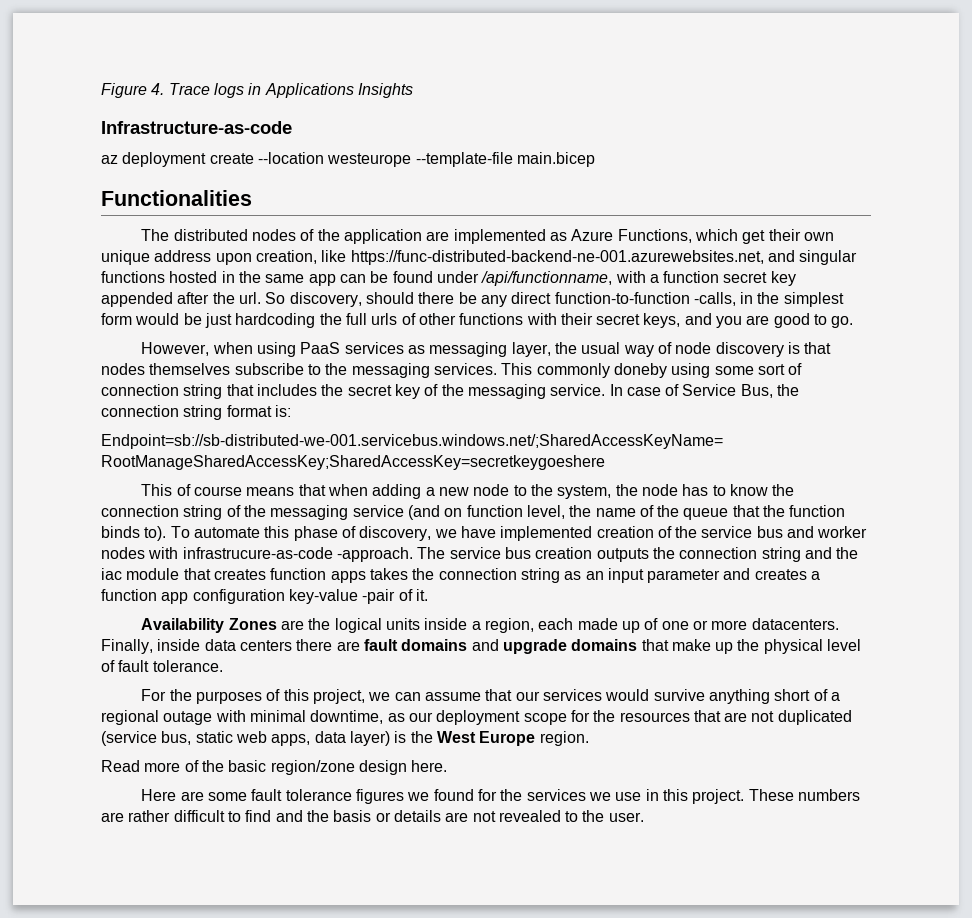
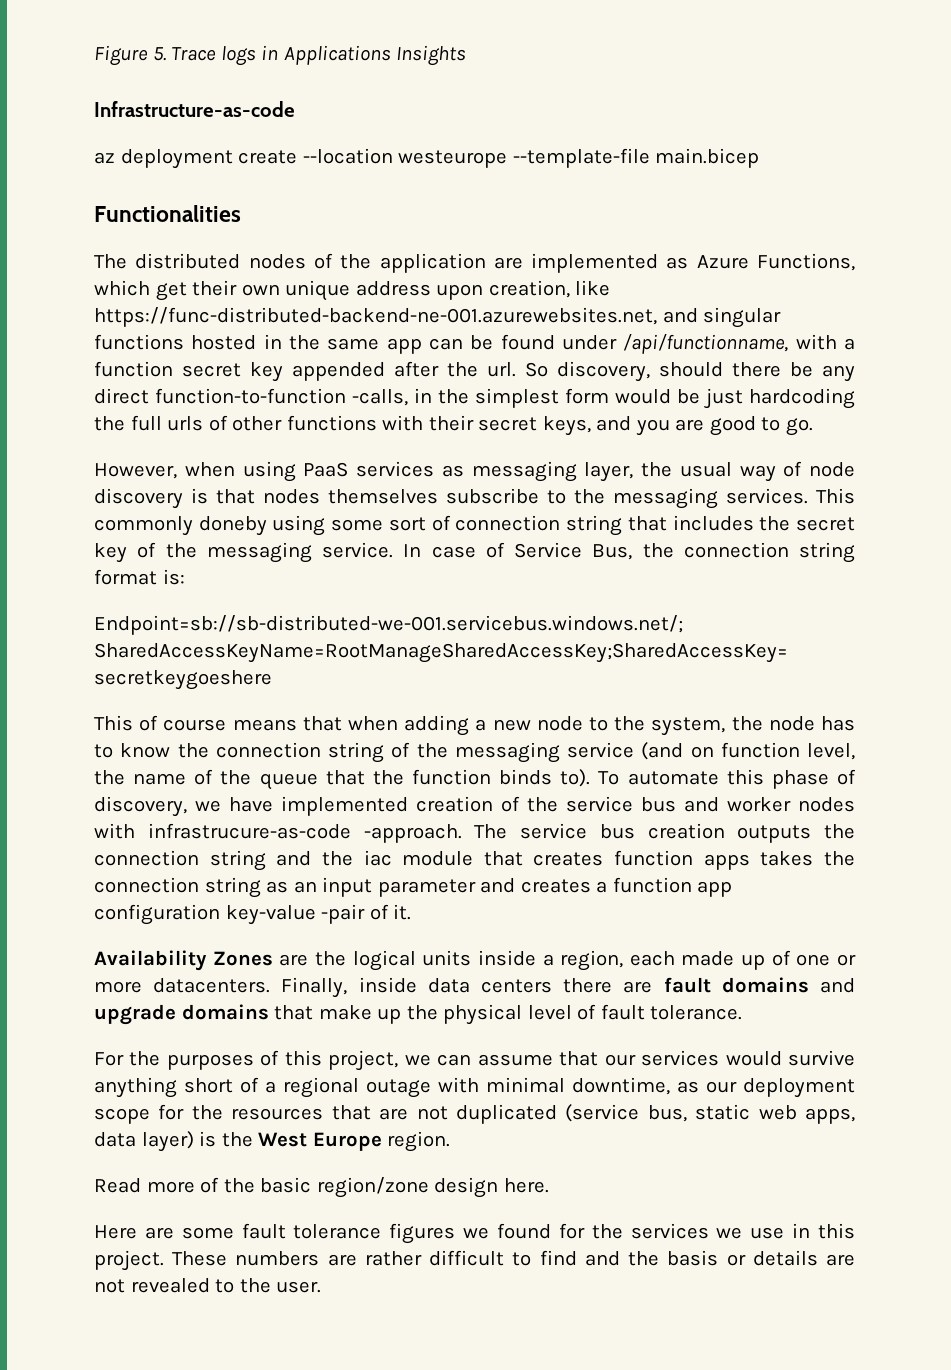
[151,83,165,95] 4. -> [152,47,166,61] 5.

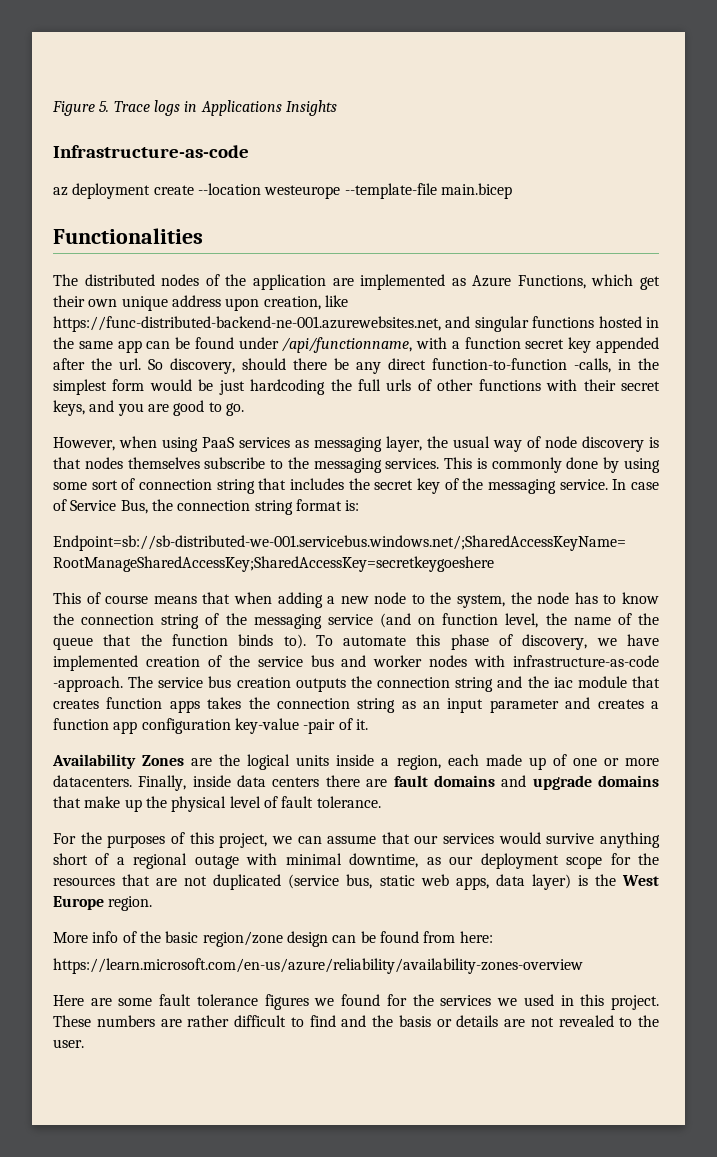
[94,516,267,536] commonly doneby -> [476,457,620,473] is commonly done by
[147,823,351,839] infrastrucure-as-code -> [512,655,659,667] infrastructure-as-code
[94,1178,195,1193] Read more -> [53,931,119,943] More info
[503,1178,549,1193] here. -> [332,931,493,943] [53,958,583,974] can be found from here: // https://learn.microsoft.com/en-us/azure/reliability/availability-zones-overview
[750,1227,785,1239] use -> [523,994,554,1006] used

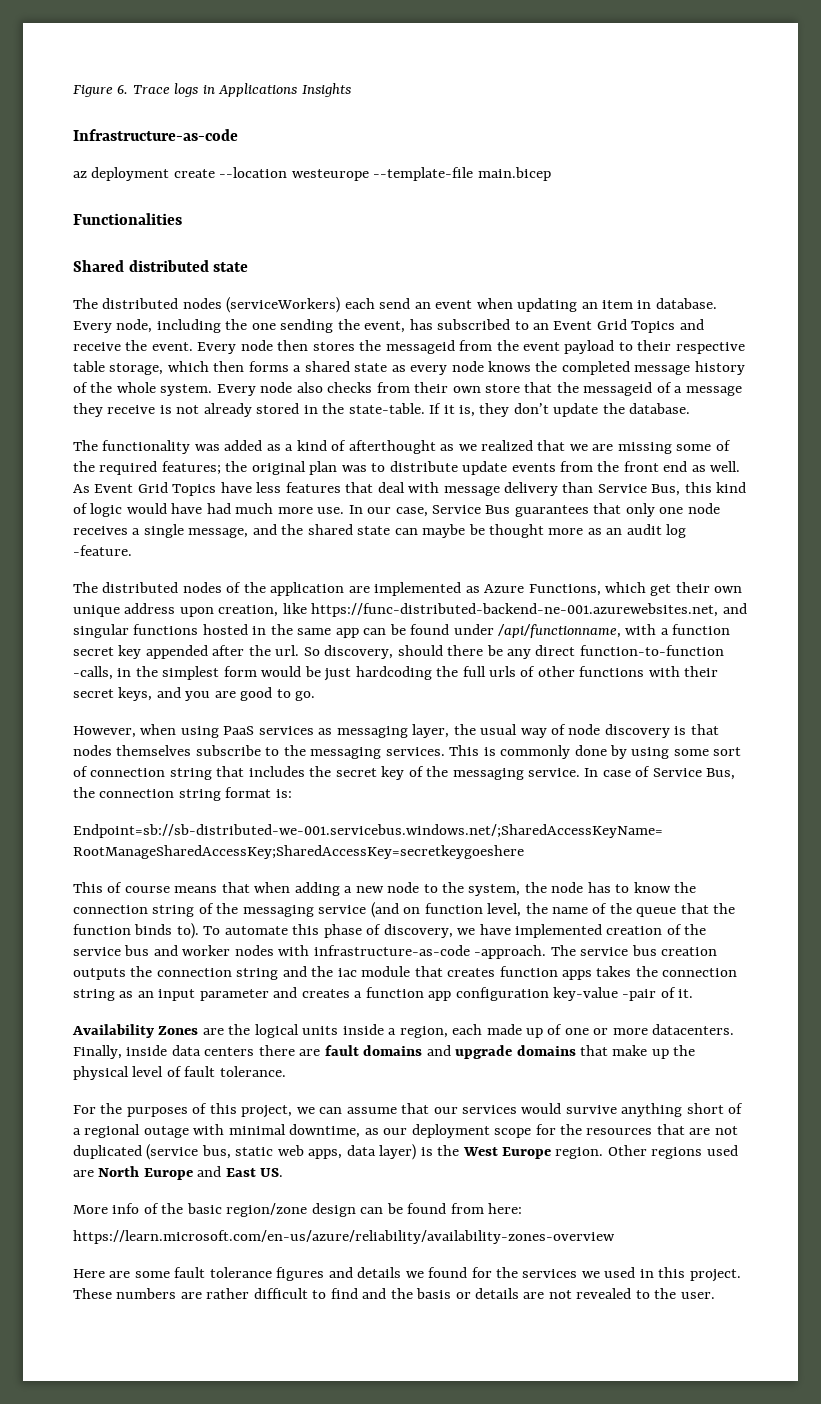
[99,101,110,112] 5. -> [117,85,129,94] 6.
(203, 236) none -> [73,260,249,272] [73,297,717,313] [73,319,704,333] [73,340,745,354] [73,361,745,375] [73,382,742,396] [73,403,691,417] [73,440,731,454] [73,461,741,475] [73,482,747,496] [73,503,720,517] [73,524,687,538] [73,545,132,556] // Shared distributed state // The distributed nodes (serviceWorkers) each send an event when updating an item in database. Every node, including the one sending the event, has subscribed to an Event Grid Topics and receive the event. Every node then stores the messageid from the event payload to their respective table storage, which then forms a shared state as every node knows the completed message history of the whole system. Every node also checks from their own store that the messageid of a message they receive is not already stored in the state-table. If it is, they don’t update the database. // The functionality was added as a kind of afterthought as we realized that we are missing some of the required features; the original plan was to distribute update events from the front end as well. As Event Grid Topics have less features that deal with message delivery than Service Bus, this kind of logic would have had much more use. In our case, Service Bus guarantees that only one node receives a single message, and the shared state can maybe be thought more as an audit log -feature.
(153, 903) none -> [607,1145,738,1159] [73,1166,284,1180] Other regions used are North Europe and East US.
(309, 1002) none -> [328,1267,402,1278] and details

